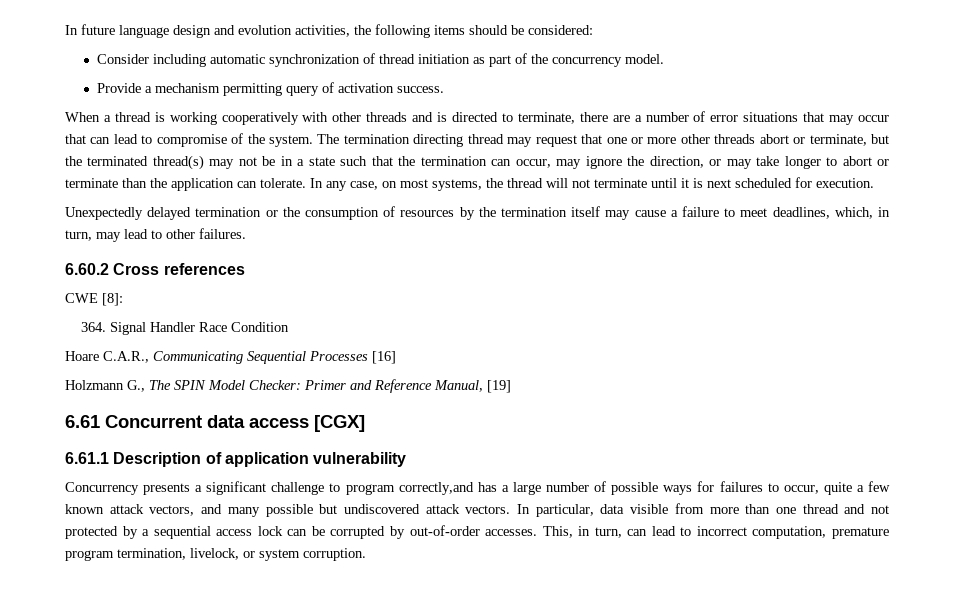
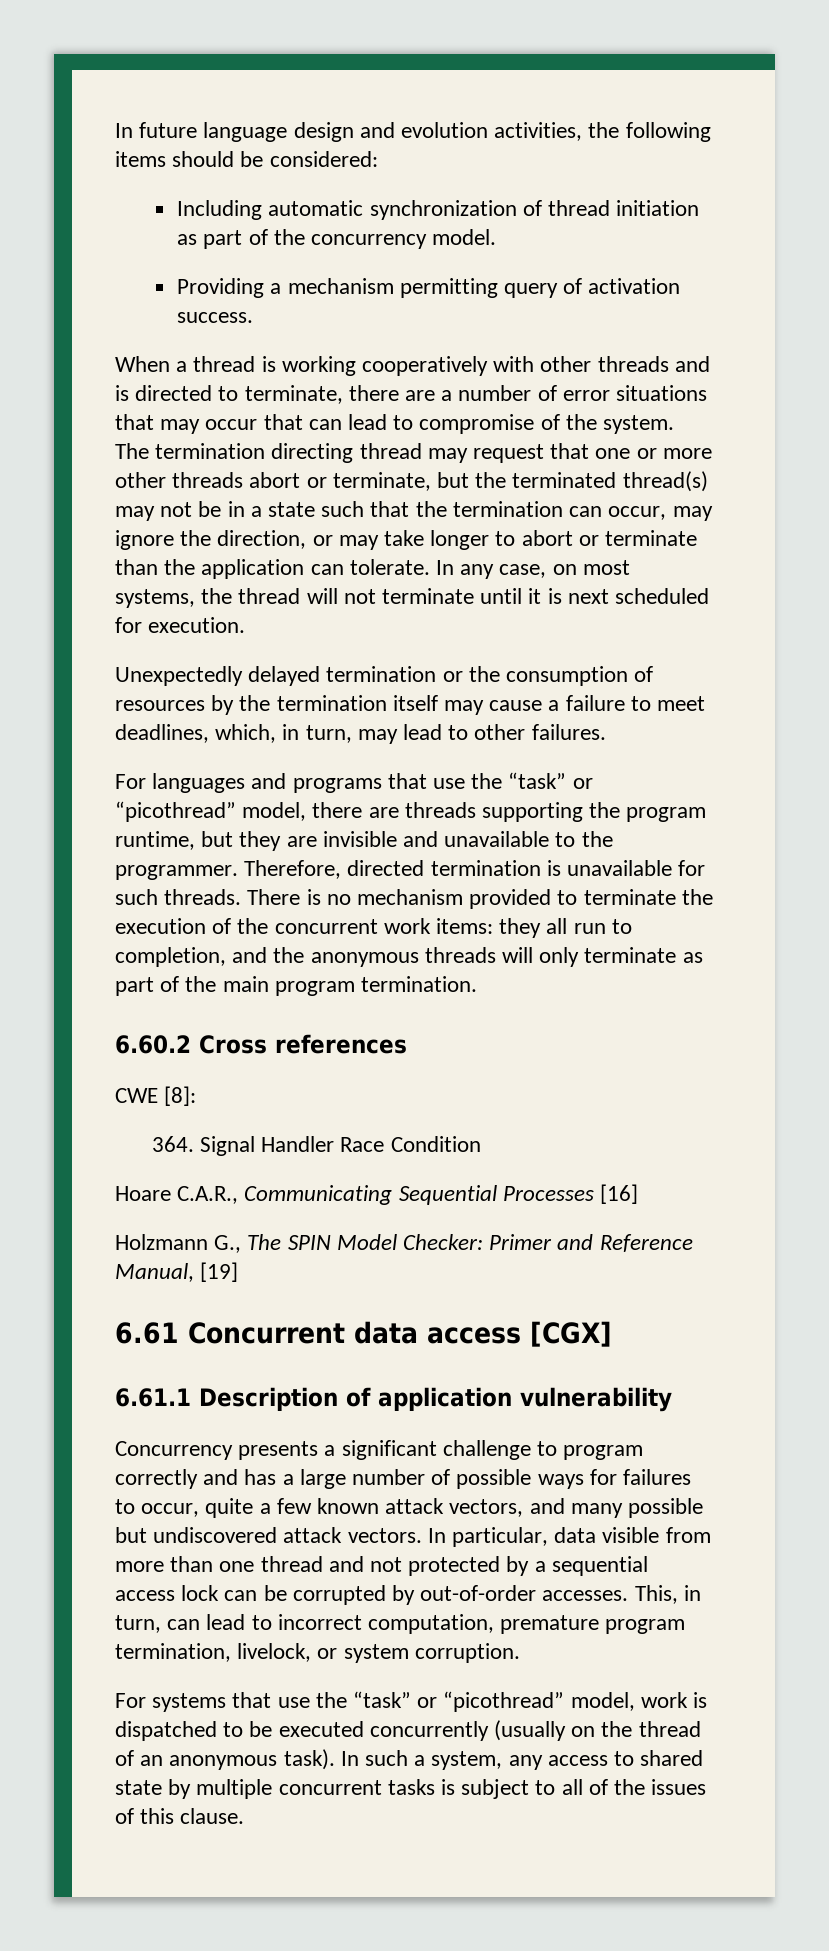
[97,54,207,67] Consider including -> [177,200,263,220] Including
[97,83,142,93] Provide -> [177,278,265,298] Providing
(246, 233) none -> [115,772,593,793] [115,801,707,822] [115,831,613,851] [115,860,706,880] [115,889,713,909] [115,918,632,938] [115,947,703,967] [115,976,478,996] // For languages and programs that use the “task” or “picothread” model, there are threads supporting the program runtime, but they are invisible and unavailable to the programmer. Therefore, directed termination is unavailable for such threads. There is no mechanism provided to terminate the execution of the concurrent work items: they all run to completion, and the anonymous threads will only terminate as part of the main program termination.
[398,482,474,495] correctly,and -> [115,1469,239,1489] correctly and
(366, 554) none -> [115,1691,708,1712] [115,1720,701,1741] [115,1749,704,1770] [115,1779,707,1799] [115,1808,245,1824] // For systems that use the “task” or “picothread” model, work is dispatched to be executed concurrently (usually on the thread of an anonymous task). In such a system, any access to shared state by multiple concurrent tasks is subject to all of the issues of this clause.

